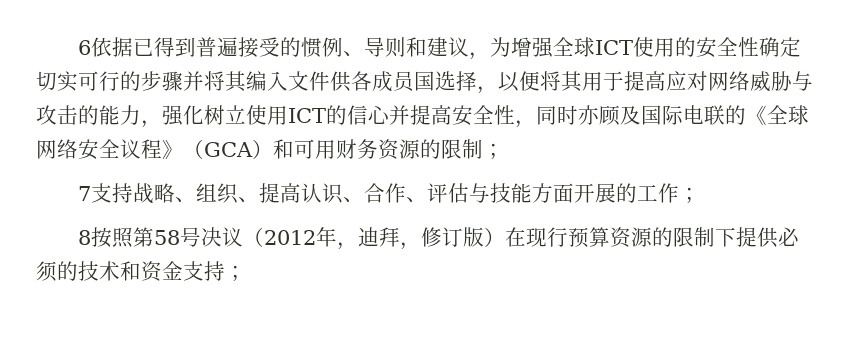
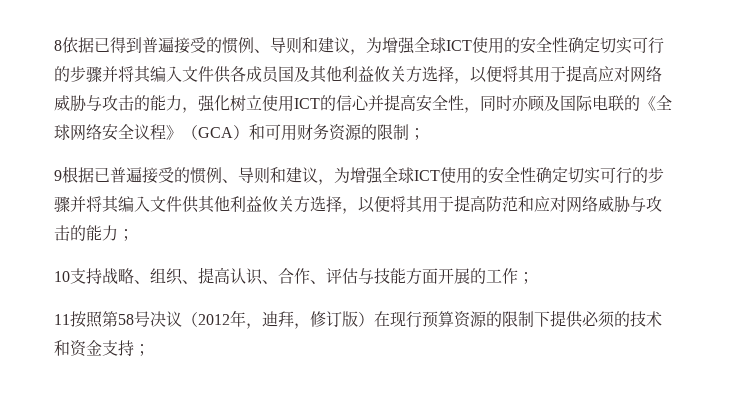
[77,40,91,55] 6 -> [54,40,62,51] 8
(435, 81) none -> [294,66,422,83] 及其他利益攸关方
[77,186,91,201] 7 -> [54,166,664,185] [54,195,662,214] [54,225,134,241] [54,271,70,282] 9根据已普遍接受的惯例、导则和建议，为增强全球ICT使用的安全性确定切实可行的步骤并将其编入文件供其他利益攸关方选择，以便将其用于提高防范和应对网络威胁与攻击的能力； // 10
[77,230,91,245] 8 -> [54,314,70,325] 11

